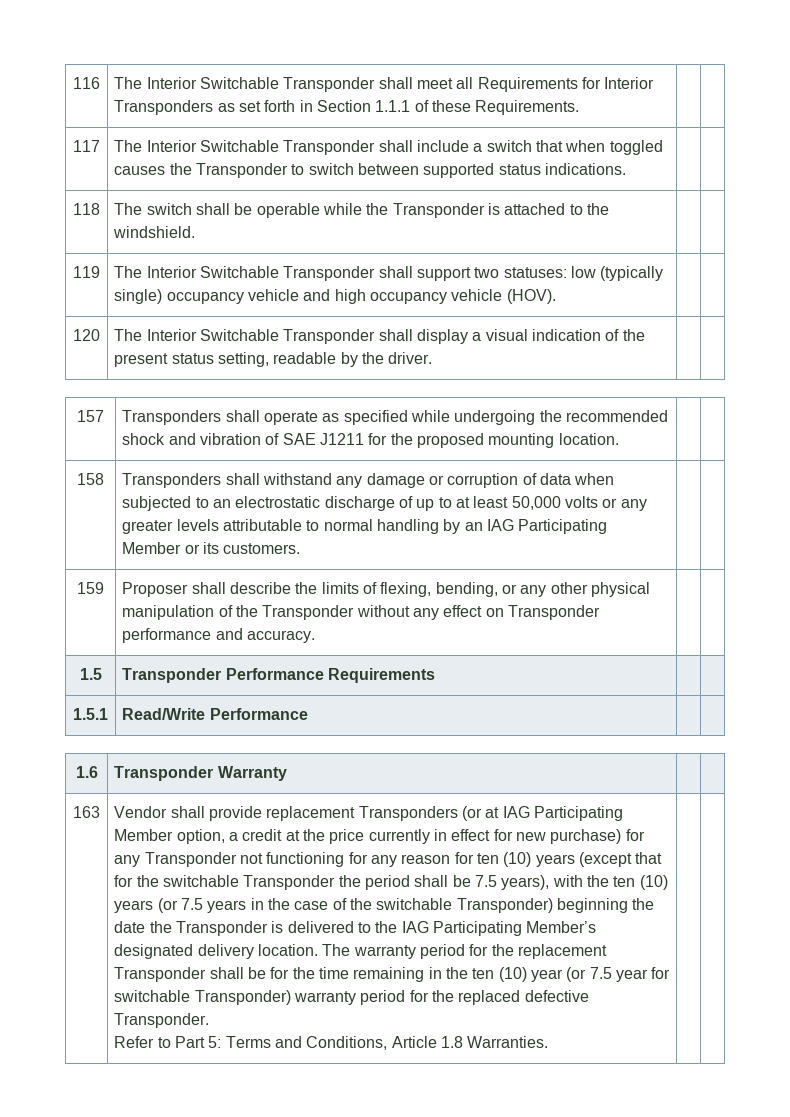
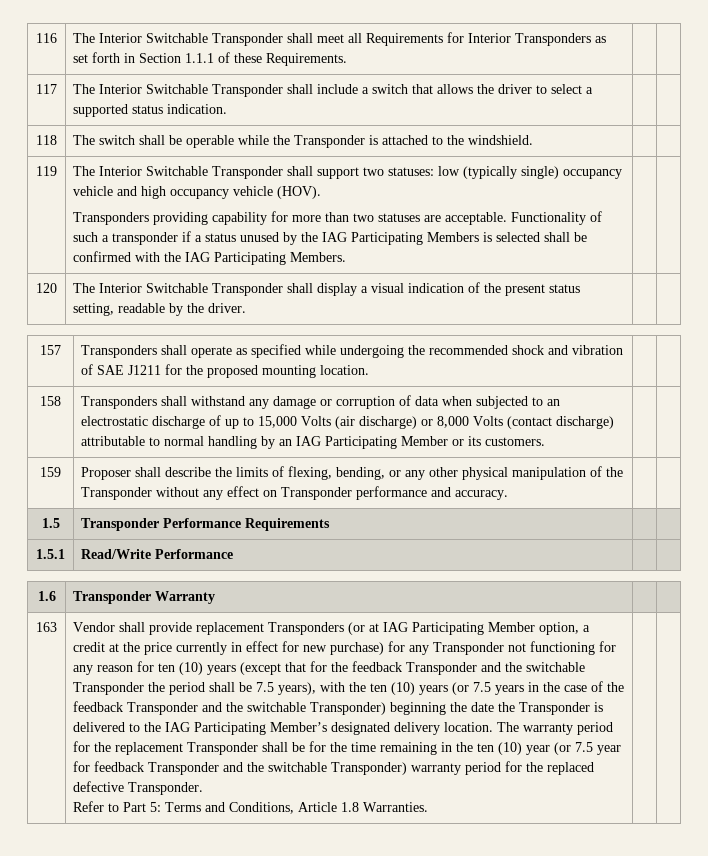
[565,140,663,155] [114,163,420,178] when toggled causes the Transponder to switch between -> [437,84,594,94] allows the driver to select a
[544,163,626,175] indications. -> [167,104,228,114] indication.
(556, 296) none -> [73,211,603,225] [73,231,588,245] [73,251,347,265] // Transponders providing capability for more than two statuses are acceptable. Functionality of such a transponder if a status unused by the IAG Participating Members is selected shall be confirmed with the IAG Participating Members.
[455,496,647,511] [122,519,219,534] at least 50,000 volts or any greater levels -> [258,416,615,429] 15,000 Volts (air discharge) or 8,000 Volts (contact discharge)
(159, 881) none -> [352,661,523,675] feedback Transponder and the
(372, 904) none -> [73,701,244,715] feedback Transponder and the
(671, 973) none -> [94,761,265,775] feedback Transponder and the

